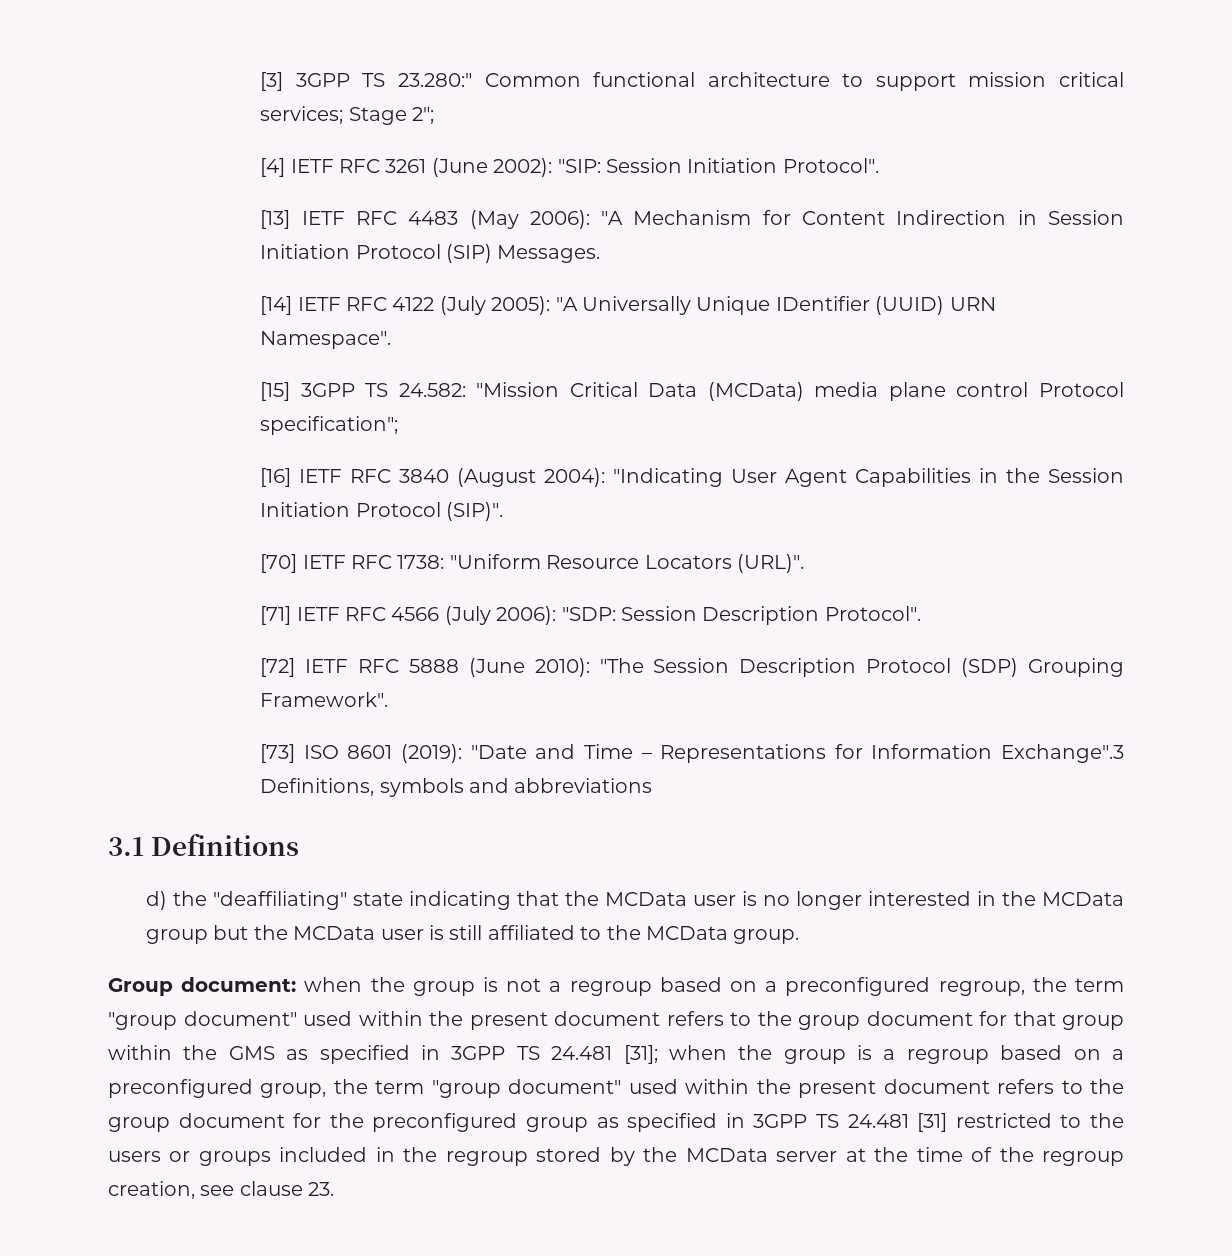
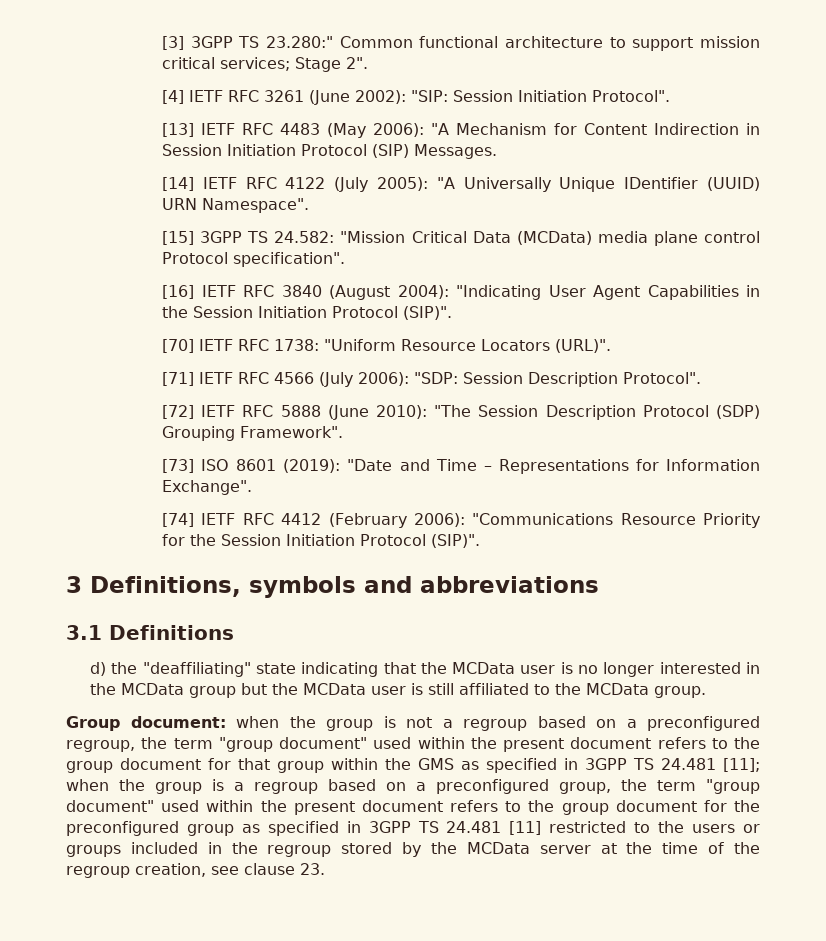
[412,107,435,124] 2"; -> [346,57,369,69] 2".
[260,416,399,435] specification"; -> [233,252,346,267] specification".
[1001,744,1125,763] Exchange".3 -> [162,480,253,495] [162,513,760,528] [162,534,481,548] [66,576,82,593] Exchange". // [74] IETF RFC 4412 (February 2006): "Communications Resource Priority for the Session Initiation Protocol (SIP)". // 3
[623,1045,658,1064] [31]; -> [723,758,760,772] [11];
[917,1113,948,1132] [31] -> [509,821,542,835] [11]

